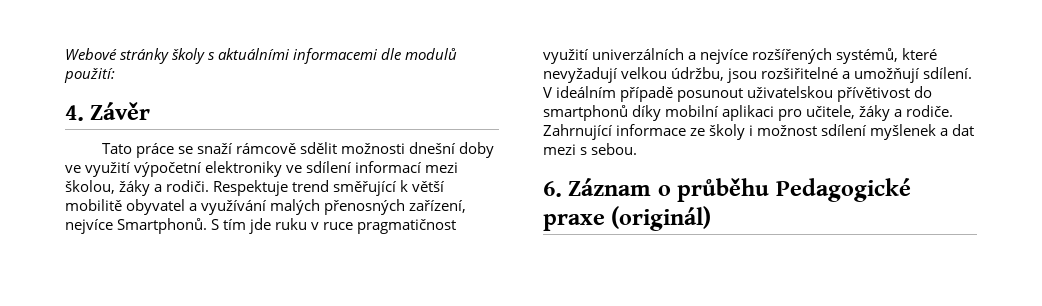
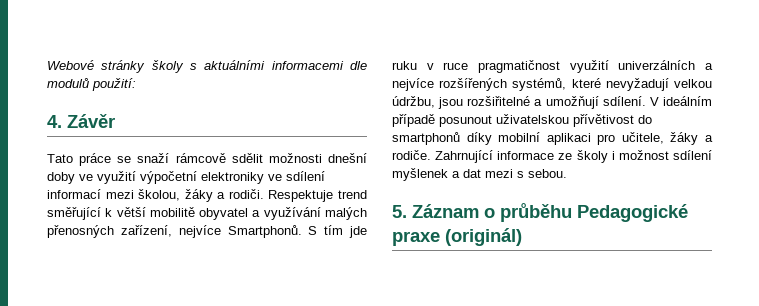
[543,181,562,197] 6. -> [392,205,407,218] 5.

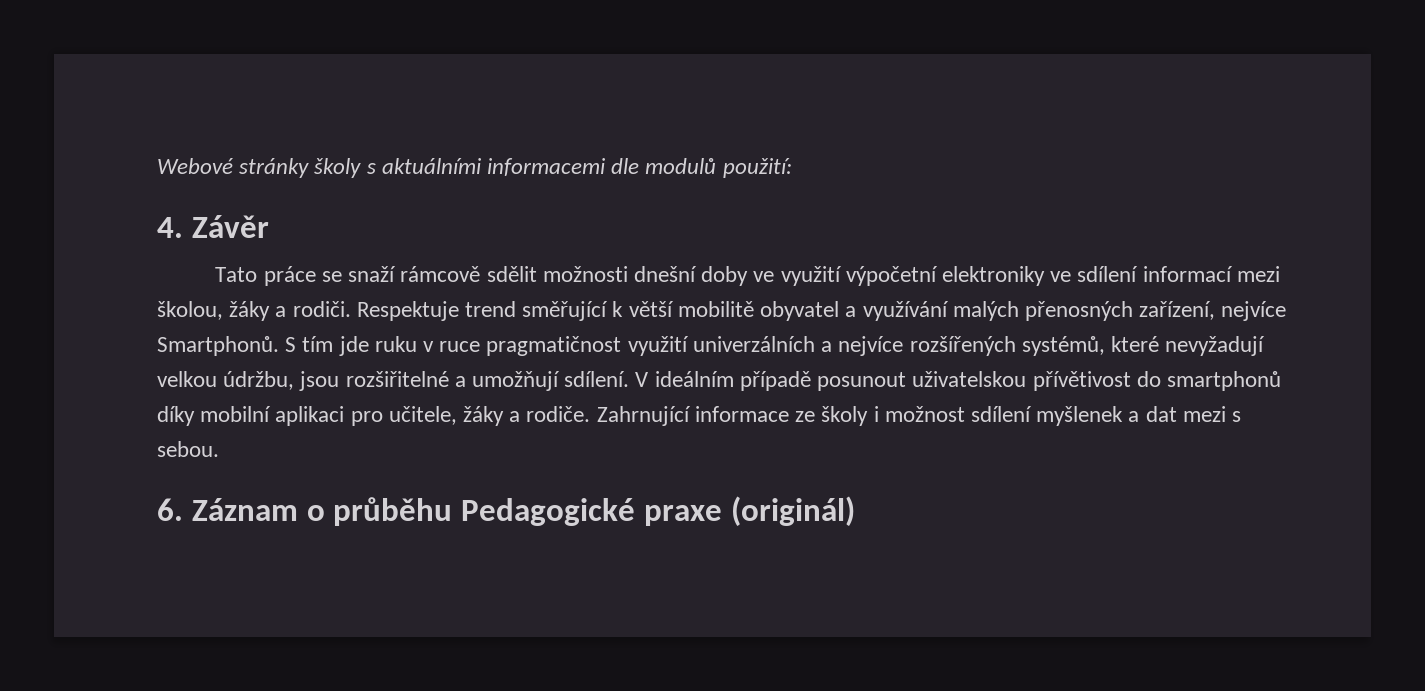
[392,205,407,218] 5. -> [157,498,183,521] 6.

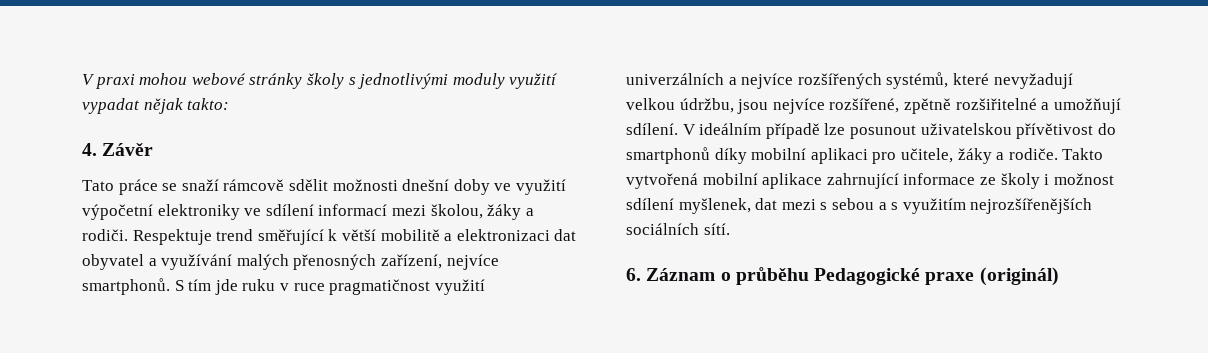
[157,158,792,178] Webové stránky školy s aktuálními informacemi dle modulů použití: -> [82,73,558,89] [82,98,230,114] V praxi mohou webové stránky školy s jednotlivými moduly využití vypadat nějak takto:
(754, 309) none -> [444,229,577,241] a elektronizaci dat
[157,336,279,356] Smartphonů. -> [82,278,170,295] smartphonů.
(340, 381) none -> [772,98,951,114] nejvíce rozšířené, zpětně
(811, 381) none -> [824,123,846,135] lze
[596,406,691,426] Zahrnující -> [1062,148,1104,160] [626,173,899,189] Takto vytvořená mobilní aplikace zahrnující
[1036,406,1140,426] myšlenek a -> [678,198,751,214] myšlenek,
[157,441,219,457] sebou. -> [831,198,1093,214] [626,223,730,235] sebou a s využitím nejrozšířenějších sociálních sítí.

